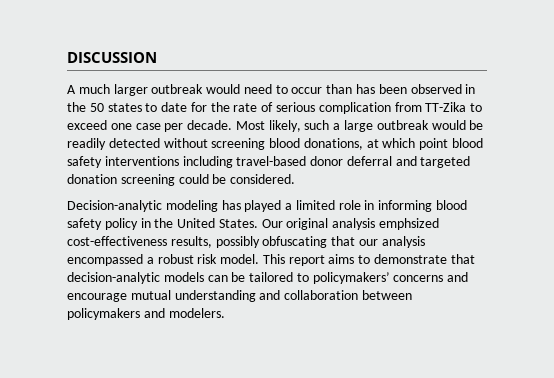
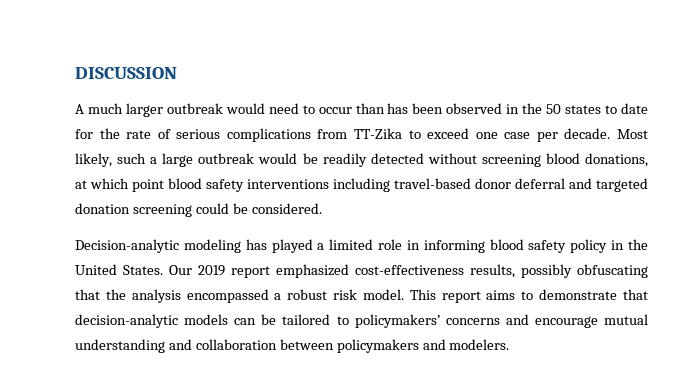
[318,102,391,114] complication -> [226,128,311,142] complications
[286,218,440,230] original analysis emphsized -> [198,264,349,278] 2019 report emphasized
[358,239,378,246] our -> [105,289,126,300] the

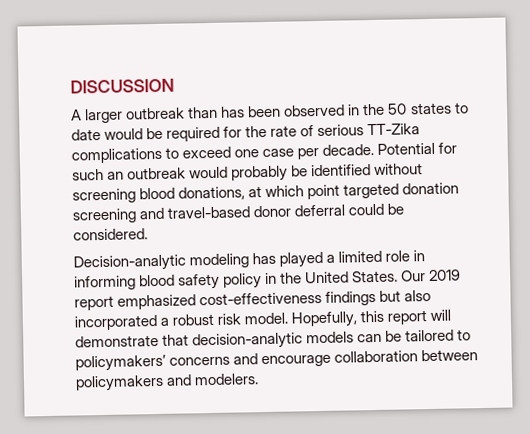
[87,103,123,114] much -> (82, 115) none
[225,103,352,114] would need to occur -> (186, 113) none
(648, 108) none -> [104,126,221,142] would be required
[226,128,402,142] complications from TT-Zika -> [367,123,421,136] [71,147,162,164] TT-Zika complications
[616,129,648,139] [75,153,424,167] Most likely, such a large outbreak would be readily detected -> [377,142,458,155] [72,164,372,182] Potential for such an outbreak would probably be identified
[168,178,648,192] [75,203,192,217] blood safety interventions including travel-based donor deferral and targeted donation screening -> [343,182,460,199] [72,204,346,224] targeted donation screening and travel-based donor deferral
[470,264,648,278] [75,289,534,303] results, possibly obfuscating that the analysis encompassed a robust risk model. This report aims to -> [325,289,432,306] [74,309,452,331] findings but also incorporated a robust risk model. Hopefully, this report will
[604,314,649,325] [75,339,192,353] mutual understanding and -> (332, 361) none

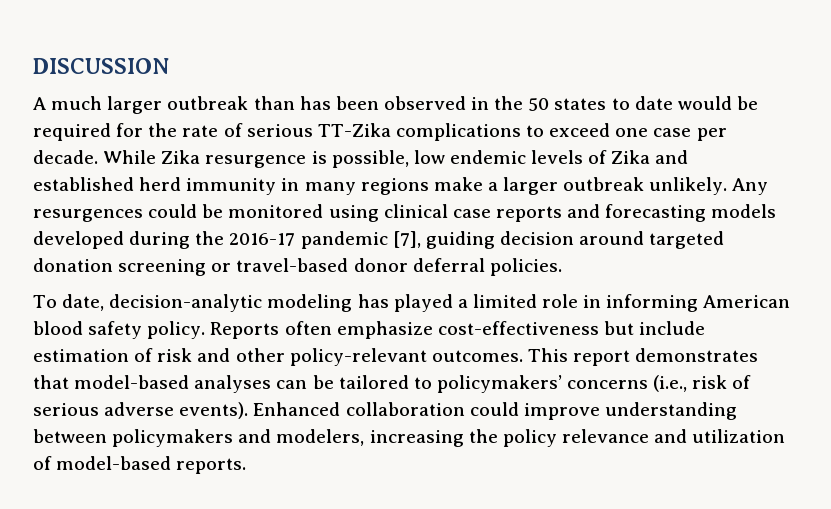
(82, 115) none -> [51,96,103,110] much
[377,142,458,155] [72,163,424,182] [72,184,341,204] Potential for such an outbreak would probably be identified without screening blood donations, at which point -> [103,150,689,168] [33,177,769,195] [33,204,777,222] [33,231,645,249] While Zika resurgence is possible, low endemic levels of Zika and established herd immunity in many regions make a larger outbreak unlikely. Any resurgences could be monitored using clinical case reports and forecasting models developed during the 2016-17 pandemic [7], guiding decision around
[139,207,166,220] and -> [211,263,232,272] or
[348,203,405,216] [73,228,148,241] [73,254,186,272] could be considered. // Decision-analytic -> [489,258,562,276] [33,294,263,312] policies. // To date, decision-analytic
(136, 283) none -> [703,295,791,308] American
[223,269,462,289] [74,289,432,311] [74,309,452,331] [75,331,355,350] policy in the United States. Our 2019 report emphasized cost-effectiveness findings but also incorporated a robust risk model. Hopefully, this report will demonstrate that decision-analytic models -> [147,321,706,339] [33,348,759,366] [33,375,272,393] policy. Reports often emphasize cost-effectiveness but include estimation of risk and other policy-relevant outcomes. This report demonstrates that model-based analyses
[233,349,479,368] [75,373,260,392] and encourage collaboration between policymakers and modelers. -> [653,375,752,392] [33,402,737,420] [33,429,786,447] [33,456,247,474] (i.e., risk of serious adverse events). Enhanced collaboration could improve understanding between policymakers and modelers, increasing the policy relevance and utilization of model-based reports.

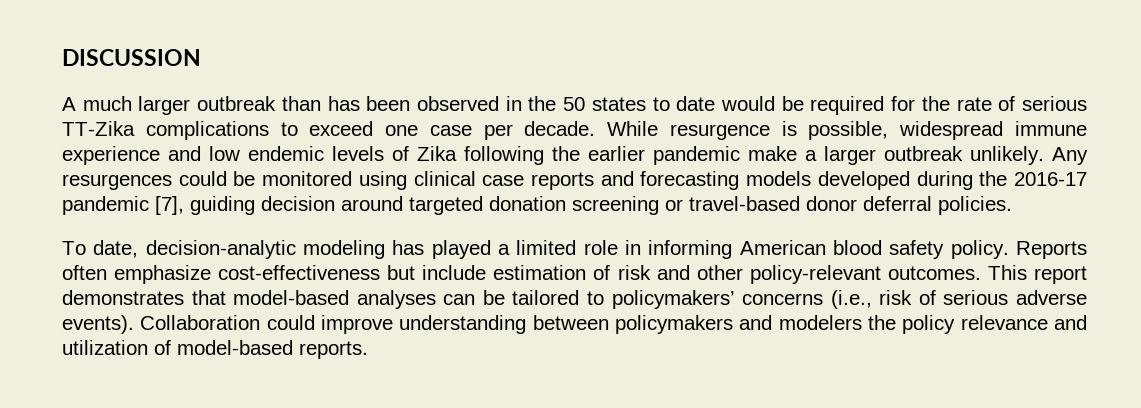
[161,150,201,164] Zika -> (659, 128) none
(409, 159) none -> [899,121,1087,140] [62,146,201,165] widespread immune experience and
[655,150,689,164] [33,177,429,195] and established herd immunity in many regions -> [464,146,740,165] following the earlier pandemic
[253,402,465,416] Enhanced collaboration -> [140,315,261,330] Collaboration
[276,429,464,447] modelers, increasing -> [778,315,862,330] modelers

